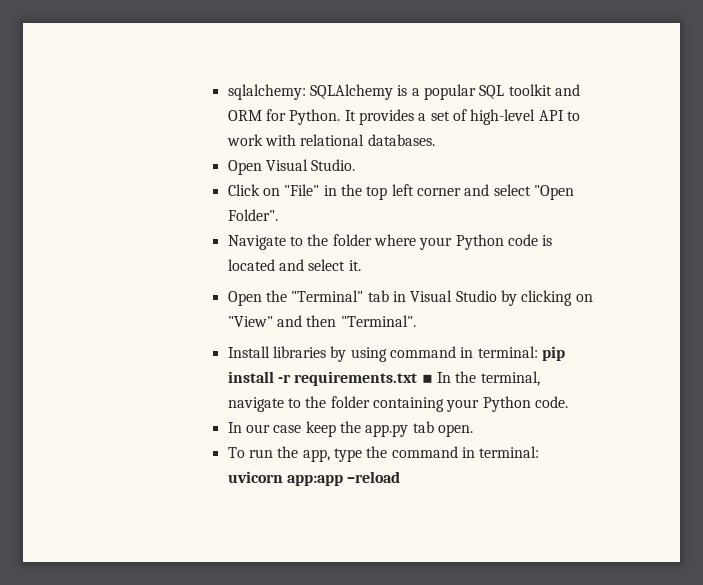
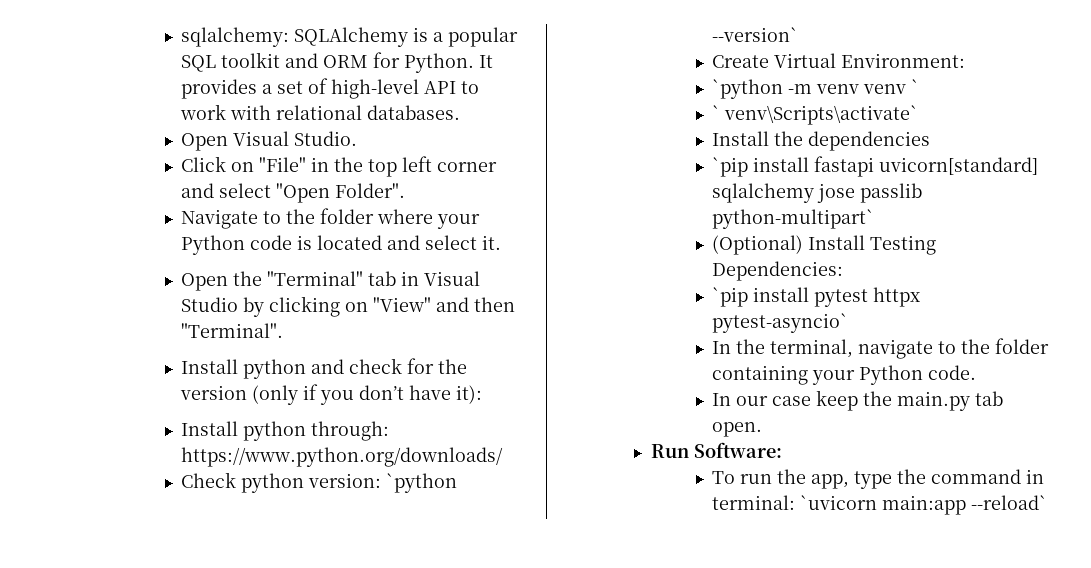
[273,346,565,362] [227,371,433,386] libraries by using command in terminal: pip install -r requirements.txt ▪ -> [243,358,468,379] [180,384,483,405] [181,421,390,441] [181,447,504,467] [181,472,458,493] [712,27,799,42] [712,53,966,68] [712,79,920,99] [712,105,919,125] [712,131,931,151] [712,156,1039,177] [712,183,923,203] [712,209,875,229] [712,235,937,255] [712,261,844,281] [712,287,921,307] [712,313,849,333] python and check for the version (only if you don’t have it): // Install python through: https://www.python.org/downloads/ // Check python version: `python --version` // Create Virtual Environment: // `python -m venv venv ` // ` venv\Scripts\activate` // Install the dependencies // `pip install fastapi uvicorn[standard] sqlalchemy jose passlib python-multipart` // (Optional) Install Testing Dependencies: // `pip install pytest httpx pytest-asyncio` //
[365,424,409,437] app.py -> [897,391,971,411] main.py
(473, 430) none -> [650,442,782,458] // Run Software:
[227,471,401,486] uvicorn app:app –reload -> [800,495,1048,515] `uvicorn main:app --reload`

